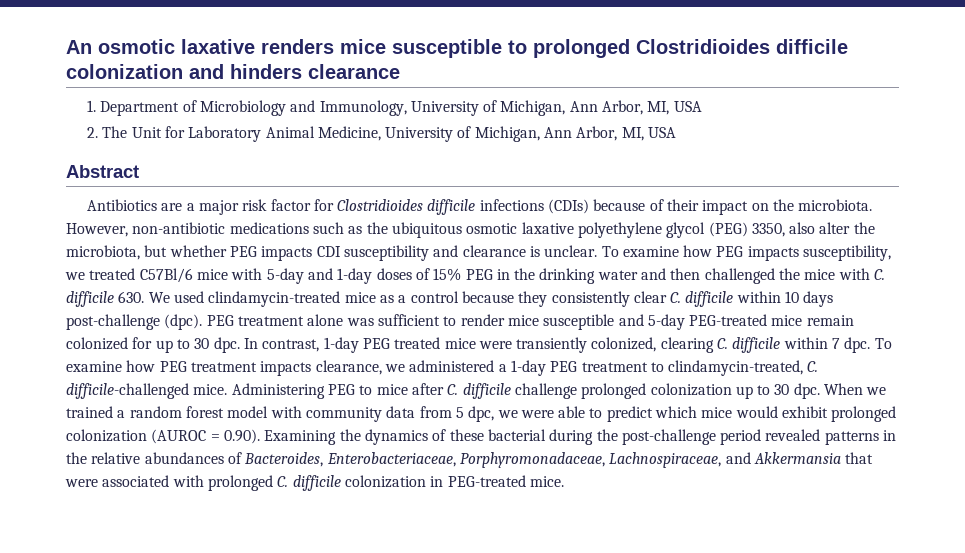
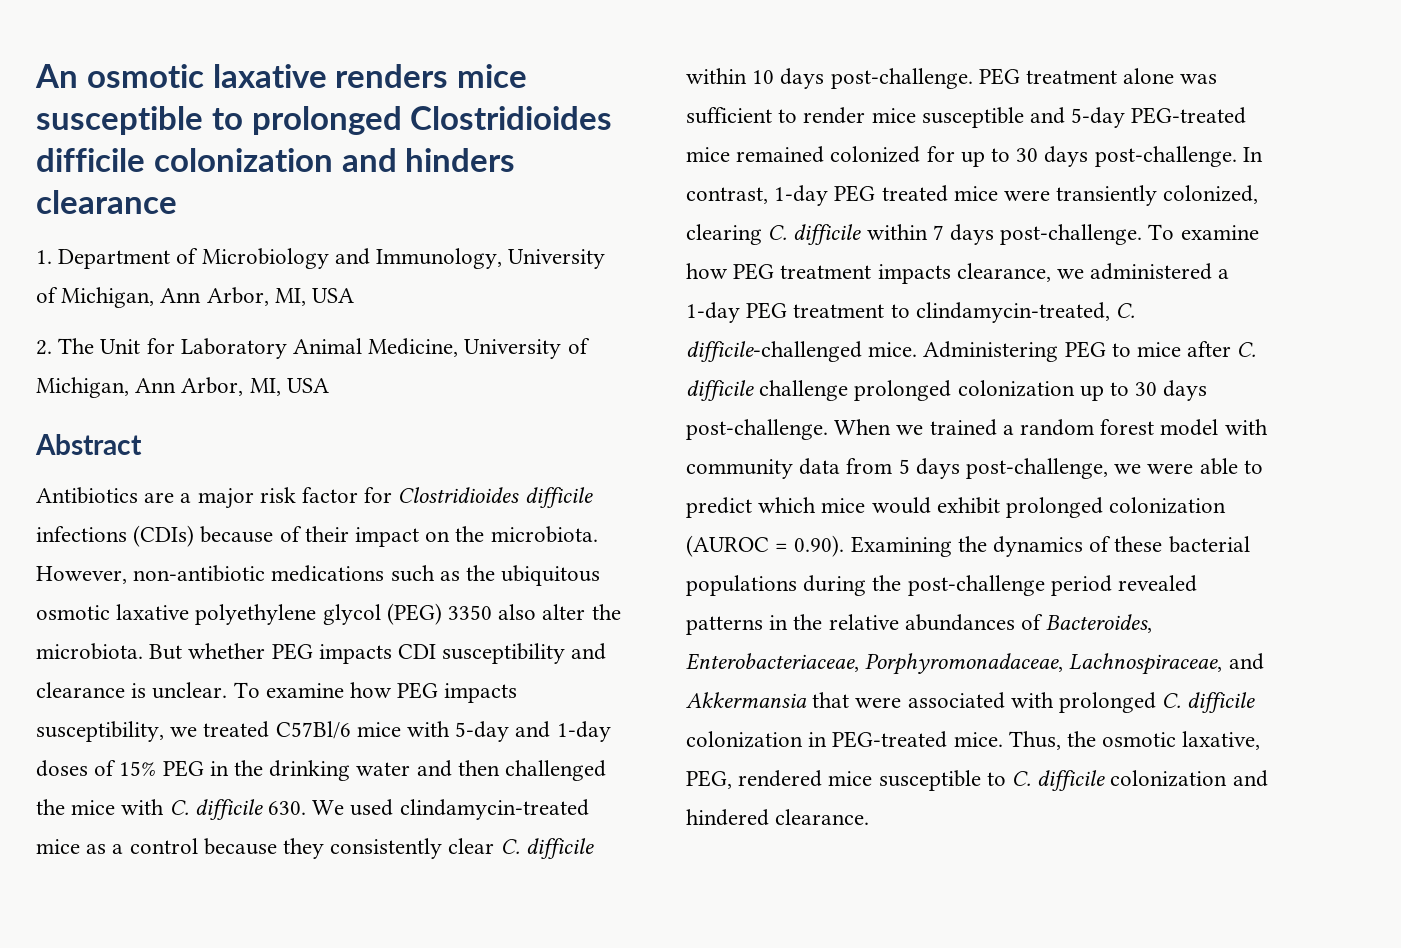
[751,223,785,237] 3350, -> [448,605,493,620] 3350
[66,245,168,260] microbiota, but -> [36,643,183,660] microbiota. But
[66,314,203,330] post-challenge (dpc). -> [830,68,973,89] post-challenge.
[806,315,854,326] remain -> [736,146,825,163] remained
[213,337,240,353] dpc. -> [1044,146,1237,167] days post-challenge.
[844,337,871,353] dpc. -> [950,224,1143,245] days post-challenge.
[793,383,820,399] dpc. -> [1163,380,1208,401] [686,419,828,440] days post-challenge.
[468,406,495,422] dpc, -> [915,458,1109,479] days post-challenge,
(546, 435) none -> [686,575,797,596] populations
(564, 481) none -> [1008,731,1261,750] [686,770,1268,791] [686,809,870,826] Thus, the osmotic laxative, PEG, rendered mice susceptible to C. difficile colonization and hindered clearance.

